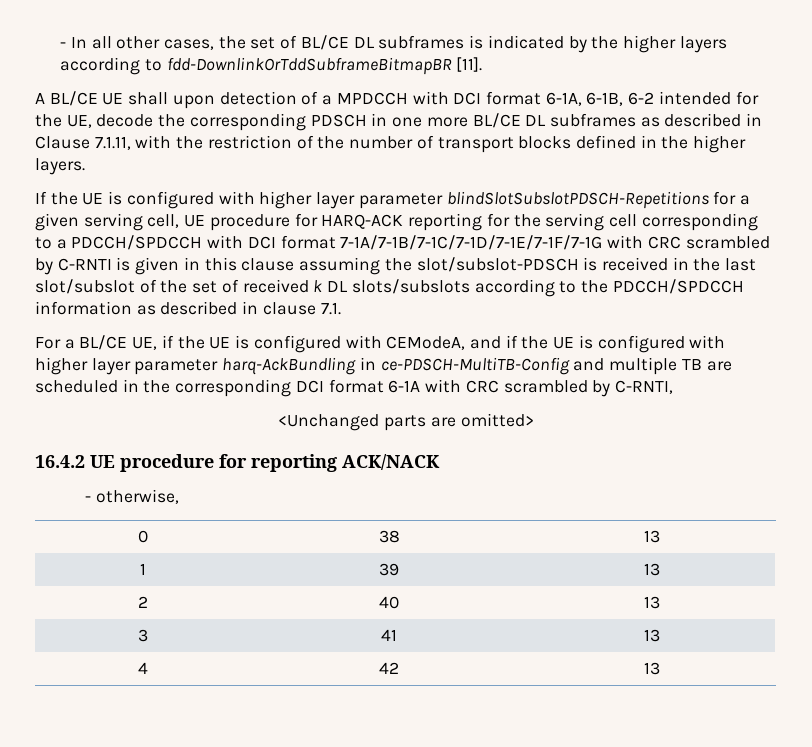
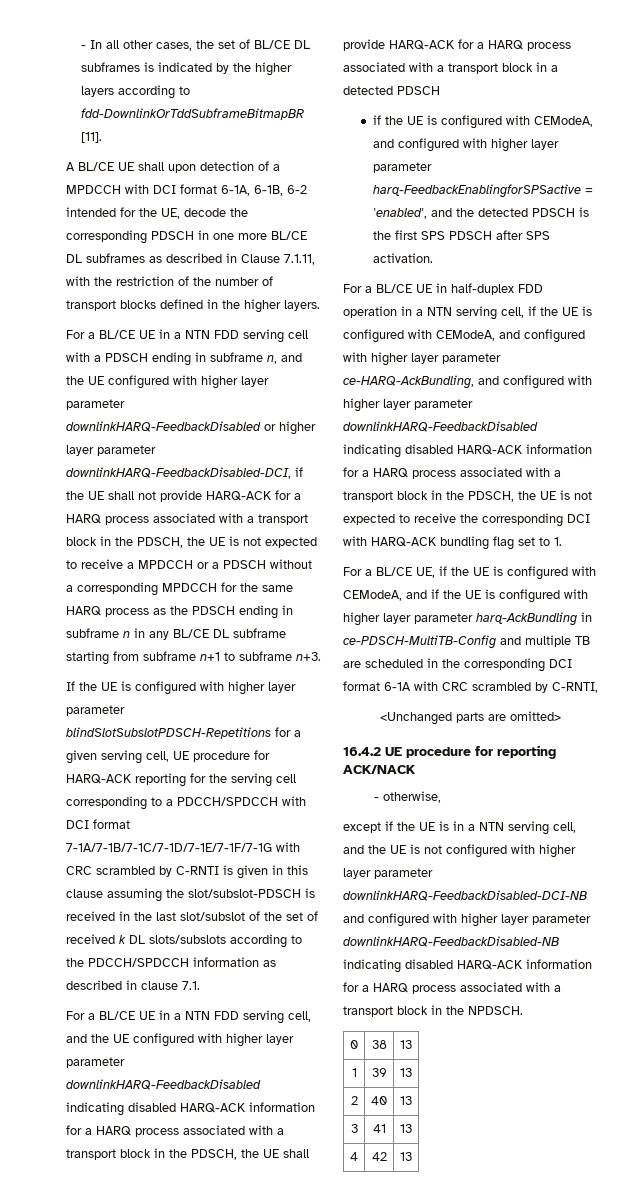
(85, 166) none -> [66,329,308,343] [66,352,302,366] [66,375,269,389] [66,399,125,410] [66,421,316,435] [66,445,156,456] [66,467,303,479] [66,490,301,502] [66,513,308,525] [66,536,317,548] [66,559,312,569] [66,582,293,596] [66,605,293,619] [66,628,286,640] [66,651,321,665] // For a BL/CE UE in a NTN FDD serving cell with a PDSCH ending in subframe n, and the UE configured with higher layer parameter downlinkHARQ-FeedbackDisabled or higher layer parameter downlinkHARQ-FeedbackDisabled-DCI, if the UE shall not provide HARQ-ACK for a HARQ process associated with a transport block in the PDSCH, the UE is not expected to receive a MPDCCH or a PDSCH without a corresponding MPDCCH for the same HARQ process as the PDSCH ending in subframe n in any BL/CE DL subframe starting from subframe n+1 to subframe n+3.
(341, 308) none -> [66,1010,311,1024] [66,1033,294,1047] [66,1057,125,1068] [66,1079,261,1090] [66,1102,315,1116] [66,1125,284,1137] [66,1148,309,1160] [343,39,571,51] [343,62,558,74] [343,86,440,95] [372,115,593,129] [372,138,559,152] [372,162,432,173] [372,184,593,198] [372,207,589,219] [372,230,550,240] [372,253,433,263] [343,283,543,295] [343,306,592,320] [343,329,585,343] [343,352,501,366] [343,375,592,389] [343,398,473,412] [343,421,538,432] [343,444,592,458] [343,467,561,479] [343,490,592,502] [343,513,590,527] [343,536,562,550] // For a BL/CE UE in a NTN FDD serving cell, and the UE configured with higher layer parameter downlinkHARQ-FeedbackDisabled indicating disabled HARQ-ACK information for a HARQ process associated with a transport block in the PDSCH, the UE shall provide HARQ-ACK for a HARQ process associated with a transport block in a detected PDSCH // if the UE is configured with CEModeA, and configured with higher layer parameter harq-FeedbackEnablingforSPSactive = 'enabled', and the detected PDSCH is the first SPS PDSCH after SPS activation. // For a BL/CE UE in half-duplex FDD operation in a NTN serving cell, if the UE is configured with CEModeA, and configured with higher layer parameter ce-HARQ-AckBundling, and configured with higher layer parameter downlinkHARQ-FeedbackDisabled indicating disabled HARQ-ACK information for a HARQ process associated with a transport block in the PDSCH, the UE is not expected to receive the corresponding DCI with HARQ-ACK bundling flag set to 1.
(179, 496) none -> [343,821,576,835] [343,844,576,858] [343,868,433,879] [343,890,587,901] [343,913,591,927] [343,936,559,947] [343,959,592,973] [343,982,561,994] [343,1005,523,1017] // except if the UE is in a NTN serving cell, and the UE is not configured with higher layer parameter downlinkHARQ-FeedbackDisabled-DCI-NB and configured with higher layer parameter downlinkHARQ-FeedbackDisabled-NB indicating disabled HARQ-ACK information for a HARQ process associated with a transport block in the NPDSCH.

